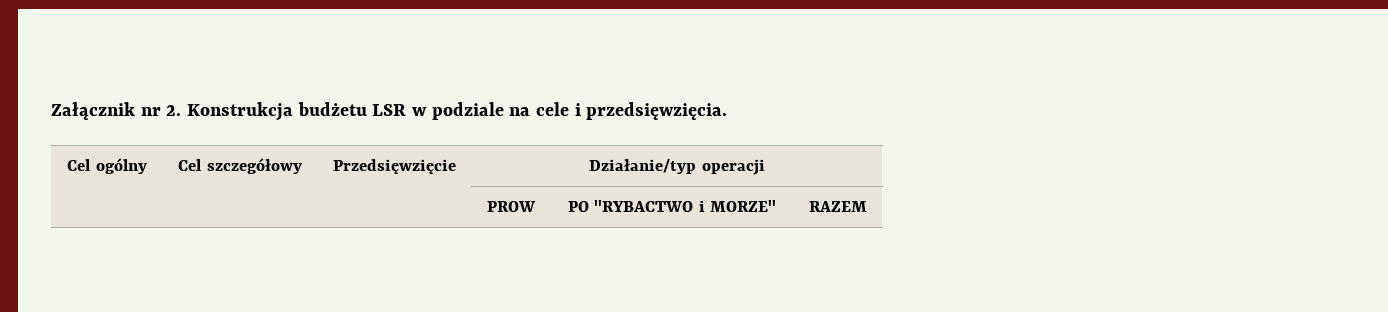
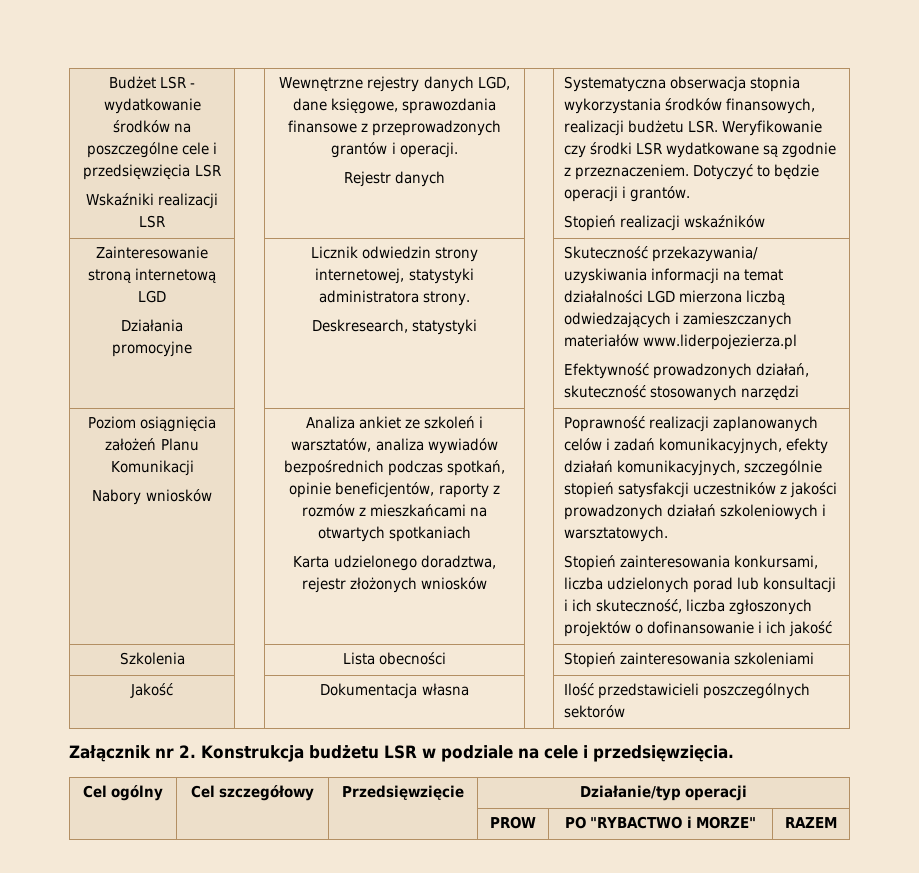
(51, 111) none -> [108,76,196,89] [103,98,201,114] [112,120,192,133] [86,142,218,158] [83,164,221,180] [85,193,219,209] [139,215,165,228] [279,76,510,92] [292,98,497,114] [287,120,502,136] [331,142,458,158] [343,171,446,187] [563,76,800,92] [563,98,815,114] [563,120,822,136] [563,142,836,158] [563,164,819,180] [563,186,690,202] [563,215,765,231] [96,246,208,259] [87,268,217,283] [138,290,166,303] [121,319,183,332] [112,341,192,357] [310,246,479,262] [315,268,474,284] [318,290,471,306] [311,319,478,335] [563,246,758,262] [563,268,783,284] [563,290,785,305] [563,312,792,328] [563,334,797,350] [563,363,809,379] [563,385,799,401] [87,416,217,432] [105,438,199,451] [110,460,194,476] [92,489,212,505] [305,416,484,429] [291,438,498,454] [283,460,506,476] [289,482,500,498] [301,504,488,517] [317,526,472,542] [293,555,496,571] [301,577,488,593] [563,416,818,432] [563,438,828,454] [563,460,822,476] [563,482,837,498] [563,504,826,520] [563,526,668,542] [563,555,818,571] [563,577,836,593] [563,599,812,615] [563,621,832,637] [119,652,185,665] [342,652,447,665] [563,652,814,668] [130,683,173,698] [320,683,469,699] [563,683,810,699] [563,705,625,718] Budżet LSR - wydatkowanie środków na poszczególne cele i przedsięwzięcia LSR // Wskaźniki realizacji LSR | | Wewnętrzne rejestry danych LGD, dane księgowe, sprawozdania finansowe z przeprowadzonych grantów i operacji. // Rejestr danych | | Systematyczna obserwacja stopnia wykorzystania środków finansowych, realizacji budżetu LSR. Weryfikowanie czy środki LSR wydatkowane są zgodnie z przeznaczeniem. Dotyczyć to będzie operacji i grantów. // Stopień realizacji wskaźników // Zainteresowanie stroną internetową LGD // Działania promocyjne | | Licznik odwiedzin strony internetowej, statystyki administratora strony. // Deskresearch, statystyki | | Skuteczność przekazywania/ uzyskiwania informacji na temat działalności LGD mierzona liczbą odwiedzających i zamieszczanych materiałów www.liderpojezierza.pl // Efektywność prowadzonych działań, skuteczność stosowanych narzędzi // Poziom osiągnięcia założeń Planu Komunikacji // Nabory wniosków | | Analiza ankiet ze szkoleń i warsztatów, analiza wywiadów bezpośrednich podczas spotkań, opinie beneficjentów, raporty z rozmów z mieszkańcami na otwartych spotkaniach // Karta udzielonego doradztwa, rejestr złożonych wniosków | | Poprawność realizacji zaplanowanych celów i zadań komunikacyjnych, efekty działań komunikacyjnych, szczególnie stopień satysfakcji uczestników z jakości prowadzonych działań szkoleniowych i warsztatowych. // Stopień zainteresowania konkursami, liczba udzielonych porad lub konsultacji i ich skuteczność, liczba zgłoszonych projektów o dofinansowanie i ich jakość // Szkolenia | | Lista obecności | | Stopień zainteresowania szkoleniami // Jakość | | Dokumentacja własna | | Ilość przedstawicieli poszczególnych sektorów //

